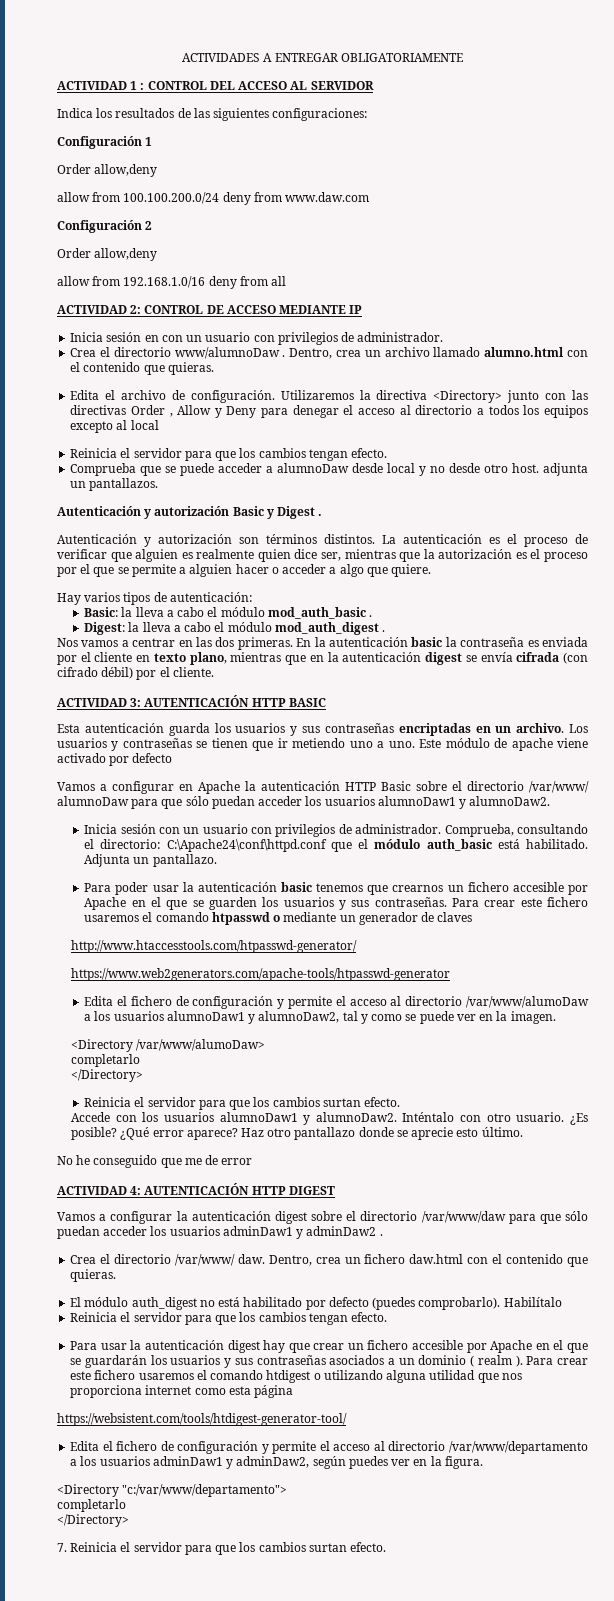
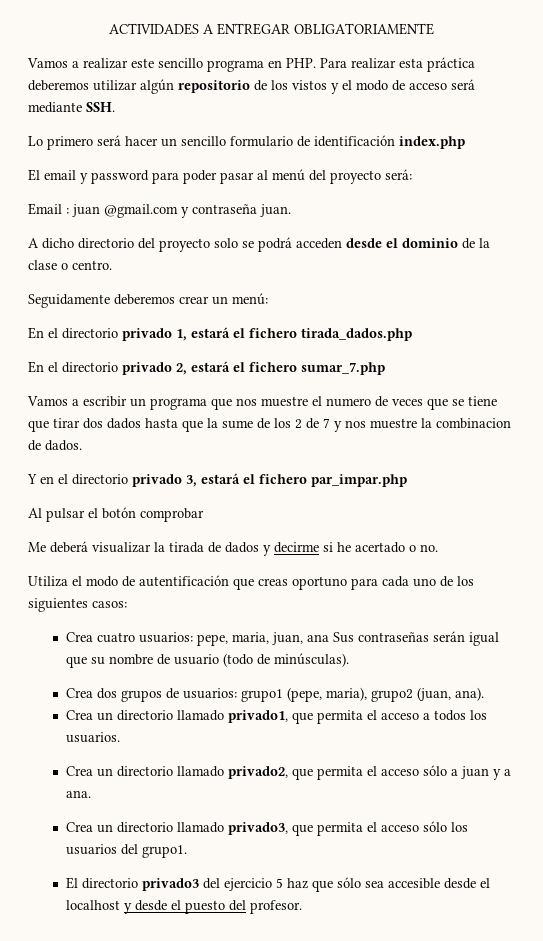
[57,81,374,90] [57,108,368,121] [57,136,153,149] [57,164,158,177] [57,192,370,205] [57,220,153,233] [57,248,158,261] [57,276,287,289] [57,305,363,314] [70,332,444,345] [70,347,588,359] [70,362,214,375] [70,390,588,403] [70,405,588,418] [70,420,159,433] [70,448,388,461] [70,463,588,476] [70,478,159,491] [57,506,323,519] [57,534,588,547] [57,549,588,562] [57,564,432,577] [57,592,252,605] [84,607,373,619] [84,622,386,635] [57,637,588,650] [57,652,588,665] [57,667,214,680] [57,695,326,707] [57,723,588,736] [57,738,588,751] [57,753,173,766] [57,781,589,794] [57,796,551,809] [84,824,588,837] [84,839,589,852] [84,854,217,867] [84,882,588,895] [84,897,588,910] [84,912,473,925] [71,940,358,953] [71,968,451,981] [84,996,589,1009] [84,1011,556,1024] [71,1039,266,1052] [71,1054,141,1067] [71,1069,144,1082] [84,1097,401,1110] [71,1112,588,1125] [71,1127,523,1140] [57,1155,253,1168] [57,1183,335,1195] [57,1211,589,1224] [57,1226,383,1239] [70,1254,588,1267] [70,1269,117,1282] [70,1297,562,1310] [70,1312,388,1325] [70,1340,588,1353] [70,1355,588,1368] [70,1370,522,1383] [70,1385,294,1398] [57,1413,347,1426] [70,1441,588,1454] [70,1456,483,1469] [57,1484,288,1497] [57,1499,126,1512] [57,1514,129,1527] [57,1542,387,1555] ACTIVIDAD 1 : CONTROL DEL ACCESO AL SERVIDOR // Indica los resultados de las siguientes configuraciones: // Configuración 1 // Order allow,deny // allow from 100.100.200.0/24 deny from www.daw.com // Configuración 2 // Order allow,deny // allow from 192.168.1.0/16 deny from all // ACTIVIDAD 2: CONTROL DE ACCESO MEDIANTE IP // Inicia sesión en con un usuario con privilegios de administrador. // Crea el directorio www/alumnoDaw . Dentro, crea un archivo llamado alumno.html con el contenido que quieras. // Edita el archivo de configuración. Utilizaremos la directiva <Directory> junto con las directivas Order , Allow y Deny para denegar el acceso al directorio a todos los equipos excepto al local // Reinicia el servidor para que los cambios tengan efecto. // Comprueba que se puede acceder a alumnoDaw desde local y no desde otro host. adjunta un pantallazos. // Autenticación y autorización Basic y Digest . // Autenticación y autorización son términos distintos. La autenticación es el proceso de verificar que alguien es realmente quien dice ser, mientras que la autorización es el proceso por el que se permite a alguien hacer o acceder a algo que quiere. // Hay varios tipos de autenticación: // Basic: la lleva a cabo el módulo mod_auth_basic . // Digest: la lleva a cabo el módulo mod_auth_digest . // Nos vamos a centrar en las dos primeras. En la autenticación basic la contraseña es enviada por el cliente en texto plano, mientras que en la autenticación digest se envía cifrada (con cifrado débil) por el cliente. // ACTIVIDAD 3: AUTENTICACIÓN HTTP BASIC // Esta autenticación guarda los usuarios y sus contraseñas encriptadas en un archivo. Los usuarios y contraseñas se tienen que ir metiendo uno a uno. Este módulo de apache viene activado por defecto // Vamos a configurar en Apache la autenticación HTTP Basic sobre el directorio /var/www/ alumnoDaw para que sólo puedan acceder los usuarios alumnoDaw1 y alumnoDaw2. // Inicia sesión con un usuario con privilegios de administrador. Comprueba, consultando el directorio: C:\Apache24\conf\httpd.conf que el módulo auth_basic está habilitado. Adjunta un pantallazo. // Para poder usar la autenticación basic tenemos que crearnos un fichero accesible por Apache en el que se guarden los usuarios y sus contraseñas. Para crear este fichero usaremos el comando htpasswd o mediante un generador de claves // http://www.htaccesstools.com/htpasswd-generator/ // https://www.web2generators.com/apache-tools/htpasswd-generator // Edita el fichero de configuración y permite el acceso al directorio /var/www/alumoDaw a los usuarios alumnoDaw1 y alumnoDaw2, tal y como se puede ver en la imagen. // <Directory /var/www/alumoDaw> // completarlo // </Directory> // Reinicia el servidor para que los cambios surtan efecto. // Accede con los usuarios alumnoDaw1 y alumnoDaw2. Inténtalo con otro usuario. ¿Es posible? ¿Qué error aparece? Haz otro pantallazo donde se aprecie esto último. // No he conseguido que me de error // ACTIVIDAD 4: AUTENTICACIÓN HTTP DIGEST // Vamos a configurar la autenticación digest sobre el directorio /var/www/daw para que sólo puedan acceder los usuarios adminDaw1 y adminDaw2 . // Crea el directorio /var/www/ daw. Dentro, crea un fichero daw.html con el contenido que quieras. // El módulo auth_digest no está habilitado por defecto (puedes comprobarlo). Habilítalo // Reinicia el servidor para que los cambios tengan efecto. // Para usar la autenticación digest hay que crear un fichero accesible por Apache en el que se guardarán los usuarios y sus contraseñas asociados a un dominio ( realm ). Para crear este fichero usaremos el comando htdigest o utilizando alguna utilidad que nos proporciona internet como esta página // https://websistent.com/tools/htdigest-generator-tool/ // Edita el fichero de configuración y permite el acceso al directorio /var/www/departamento a los usuarios adminDaw1 y adminDaw2, según puedes ver en la figura. // <Directory "c:/var/www/departamento"> // completarlo // </Directory> // 7. Reinicia el servidor para que los cambios surtan efecto. -> [27,57,475,72] [28,79,475,94] [28,102,115,113] [28,135,465,150] [28,169,412,184] [28,203,291,218] [28,237,490,252] [28,260,112,270] [28,293,268,308] [28,327,412,341] [28,361,385,375] [27,396,497,410] [28,418,511,432] [28,440,82,451] [27,473,407,487] [28,507,204,522] [28,541,438,556] [28,575,474,590] [28,598,127,612] [66,631,500,646] [66,653,350,668] [66,687,485,702] [66,710,488,724] [66,732,121,743] [66,765,512,780] [66,790,92,798] [66,821,469,836] [66,844,188,858] [66,877,491,892] [66,900,303,914] Vamos a realizar este sencillo programa en PHP. Para realizar esta práctica deberemos utilizar algún repositorio de los vistos y el modo de acceso será mediante SSH. // Lo primero será hacer un sencillo formulario de identificación index.php // El email y password para poder pasar al menú del proyecto será: // Email : juan @gmail.com y contraseña juan. // A dicho directorio del proyecto solo se podrá acceden desde el dominio de la clase o centro. // Seguidamente deberemos crear un menú: // En el directorio privado 1, estará el fichero tirada_dados.php // En el directorio privado 2, estará el fichero sumar_7.php // Vamos a escribir un programa que nos muestre el numero de veces que se tiene que tirar dos dados hasta que la sume de los 2 de 7 y nos muestre la combinacion de dados. // Y en el directorio privado 3, estará el fichero par_impar.php // Al pulsar el botón comprobar // Me deberá visualizar la tirada de dados y decirme si he acertado o no. // Utiliza el modo de autentificación que creas oportuno para cada uno de los siguientes casos: // Crea cuatro usuarios: pepe, maria, juan, ana Sus contraseñas serán igual que su nombre de usuario (todo de minúsculas). // Crea dos grupos de usuarios: grupo1 (pepe, maria), grupo2 (juan, ana). // Crea un directorio llamado privado1, que permita el acceso a todos los usuarios. // Crea un directorio llamado privado2, que permita el acceso sólo a juan y a ana. // Crea un directorio llamado privado3, que permita el acceso sólo los usuarios del grupo1. // El directorio privado3 del ejercicio 5 haz que sólo sea accesible desde el localhost y desde el puesto del profesor.

